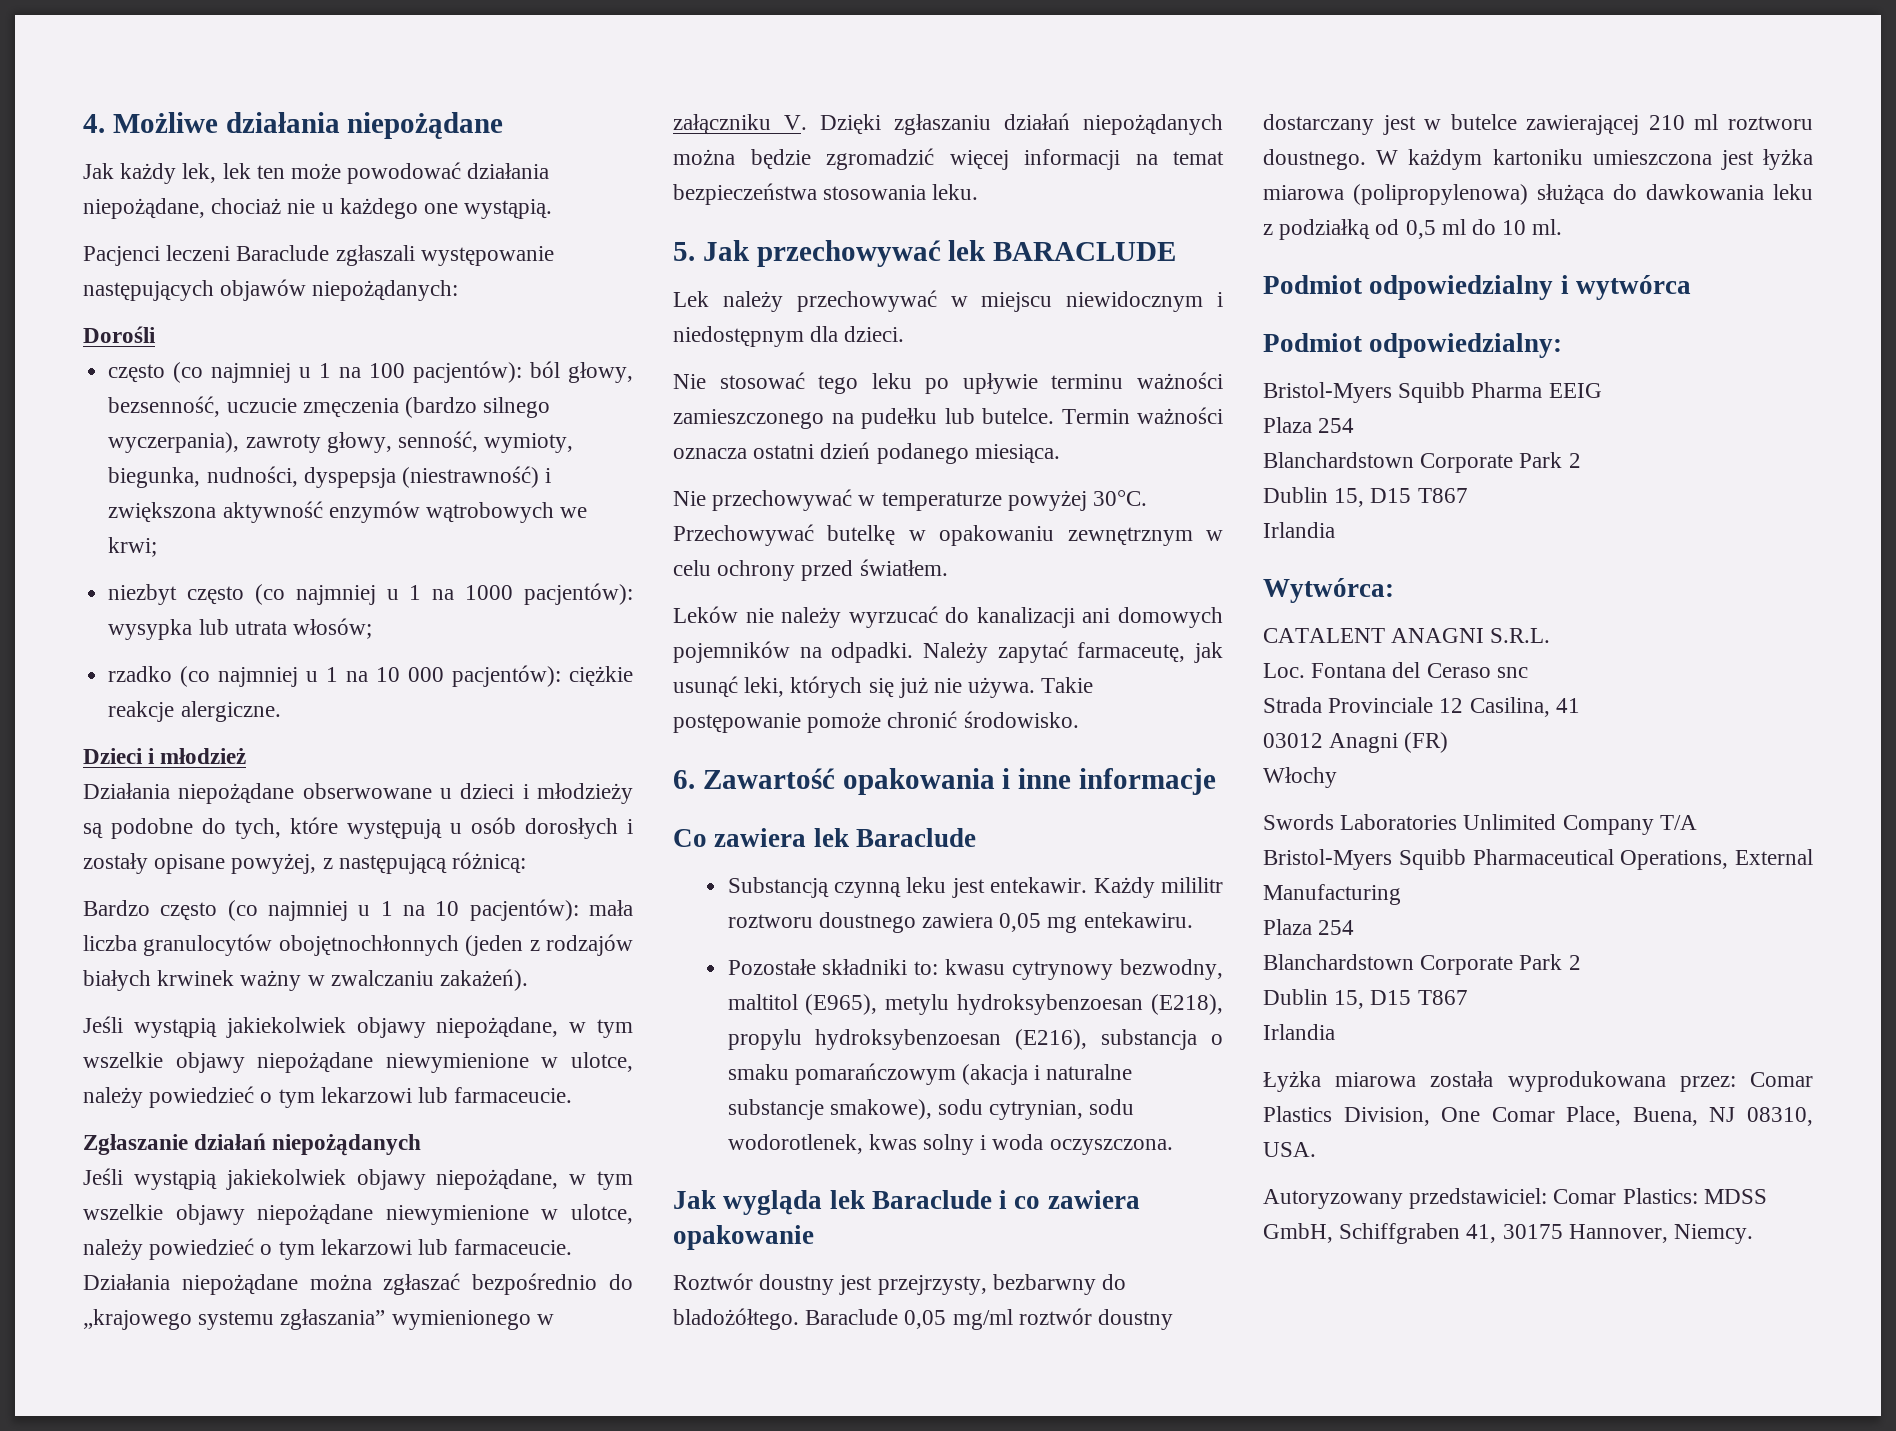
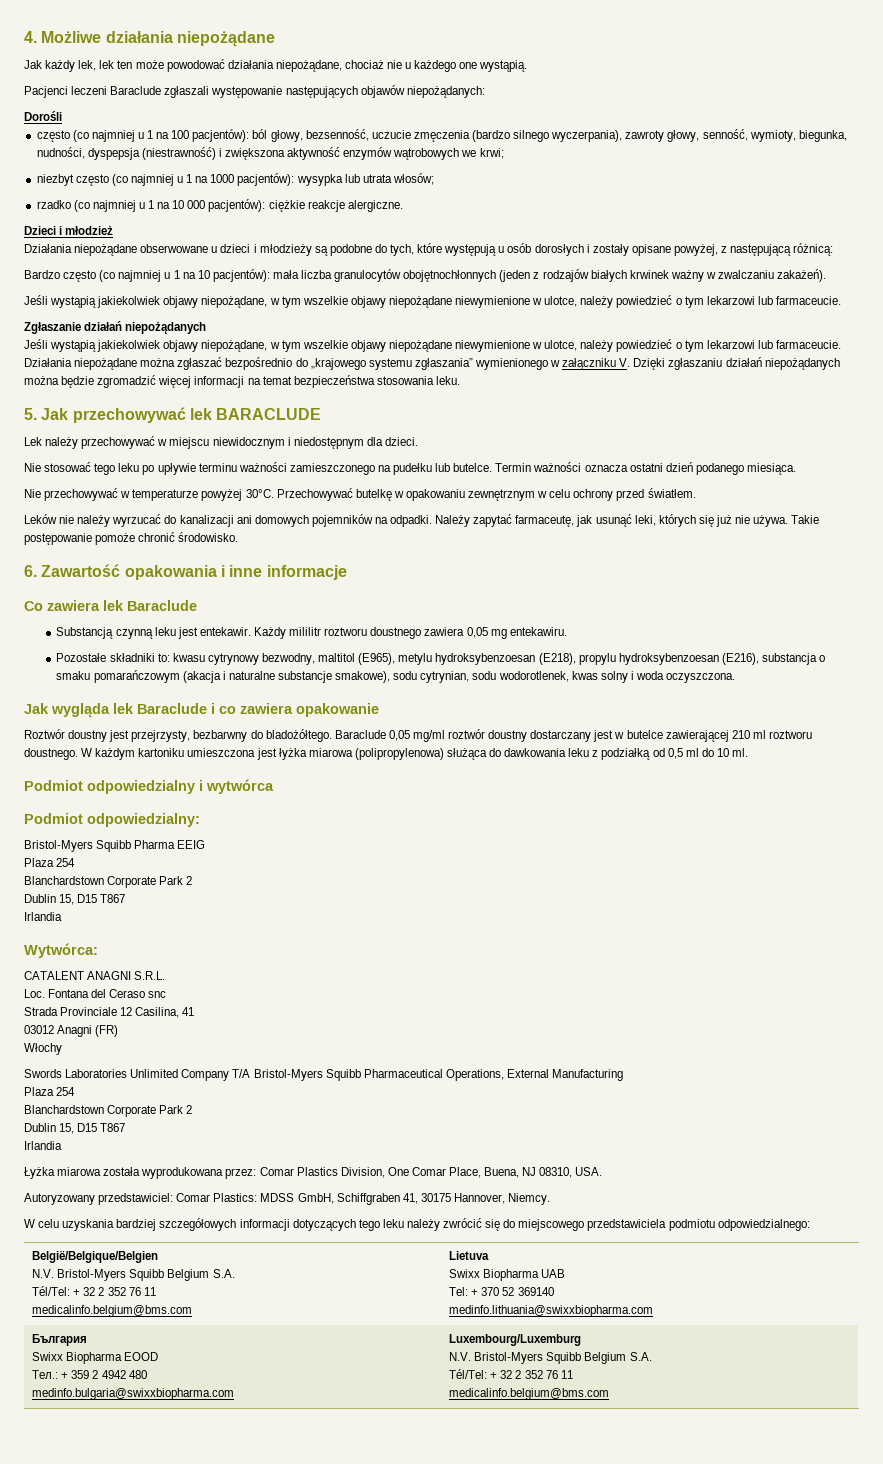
(1754, 1234) none -> [24,1218,810,1231] [32,1250,159,1263] [32,1269,235,1281] [32,1286,156,1296] [32,1305,193,1317] [449,1251,490,1260] [449,1269,566,1281] [449,1287,554,1296] [449,1305,654,1317] [32,1334,88,1346] [32,1352,159,1364] [32,1370,147,1379] [32,1388,235,1400] [449,1334,582,1346] [449,1352,652,1364] [449,1369,573,1379] [449,1388,610,1400] // W celu uzyskania bardziej szczegółowych informacji dotyczących tego leku należy zwrócić się do miejscowego przedstawiciela podmiotu odpowiedzialnego: // België/Belgique/Belgien // N.V. Bristol-Myers Squibb Belgium S.A. // Tél/Tel: + 32 2 352 76 11 // medicalinfo.belgium@bms.com | Lietuva // Swixx Biopharma UAB // Tel: + 370 52 369140 // medinfo.lithuania@swixxbiopharma.com // България // Swixx Biopharma EOOD // Teл.: + 359 2 4942 480 // medinfo.bulgaria@swixxbiopharma.com | Luxembourg/Luxemburg // N.V. Bristol-Myers Squibb Belgium S.A. // Tél/Tel: + 32 2 352 76 11 // medicalinfo.belgium@bms.com

